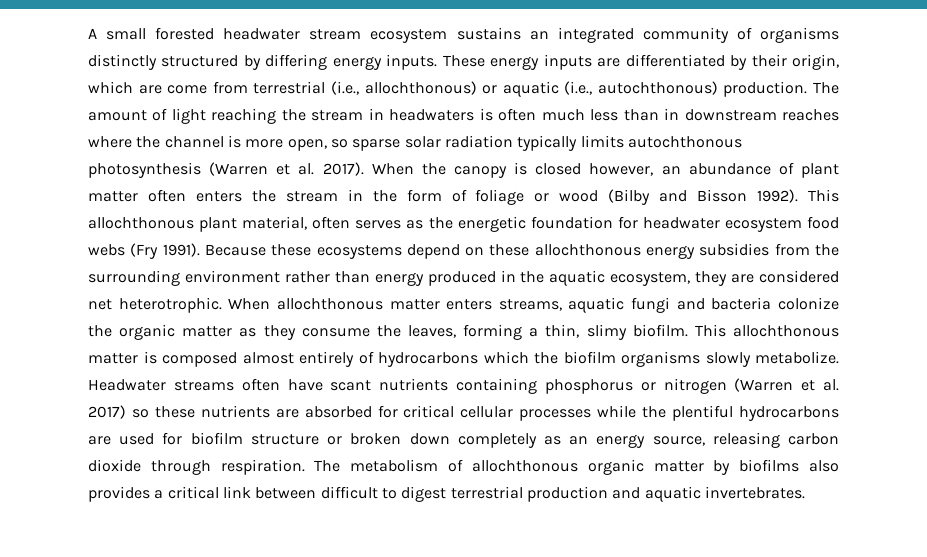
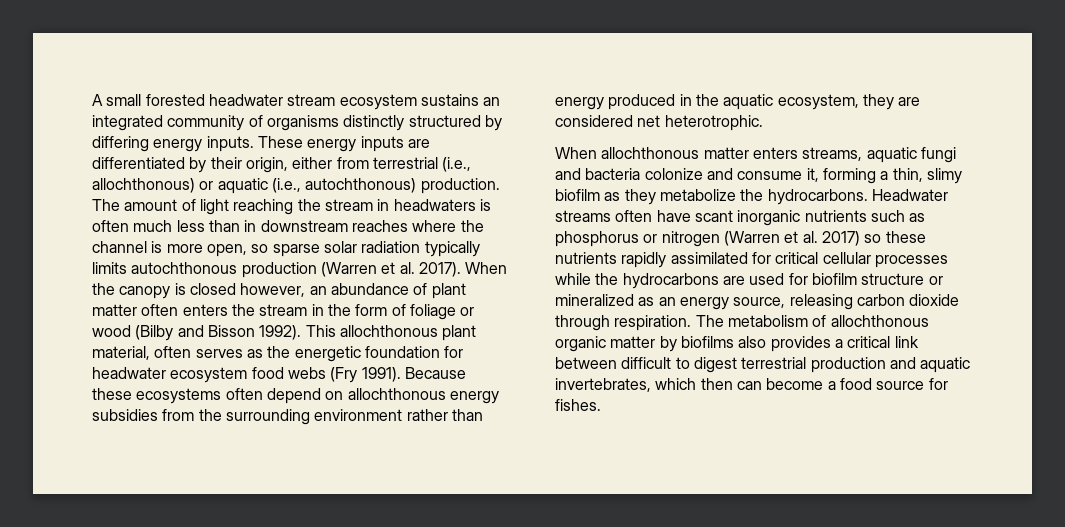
[88,81,208,94] which are come -> [292,157,333,169] either
[88,162,201,178] photosynthesis -> [241,262,317,278] production
(402, 252) none -> [225,388,263,400] often
[489,244,530,256] these -> (344, 395) none
(222, 305) none -> (763, 123) //
[88,324,839,340] [88,351,839,367] the organic matter as they consume the leaves, forming a thin, slimy biofilm. This allochthonous matter is composed almost entirely of hydrocarbons which the biofilm organisms slowly metabolize. -> [706,168,962,184] [555,189,868,205] and consume it, forming a thin, slimy biofilm as they metabolize the hydrocarbons.
[379,378,537,394] nutrients containing -> [737,210,926,226] inorganic nutrients such as
[275,406,372,418] are absorbed -> [621,252,748,268] rapidly assimilated
[672,405,734,421] plentiful -> (619, 279) none
[350,433,537,448] broken down completely -> [555,294,634,306] mineralized
[704,486,805,499] invertebrates. -> [555,378,948,392] [555,399,601,411] invertebrates, which then can become a food source for fishes.

